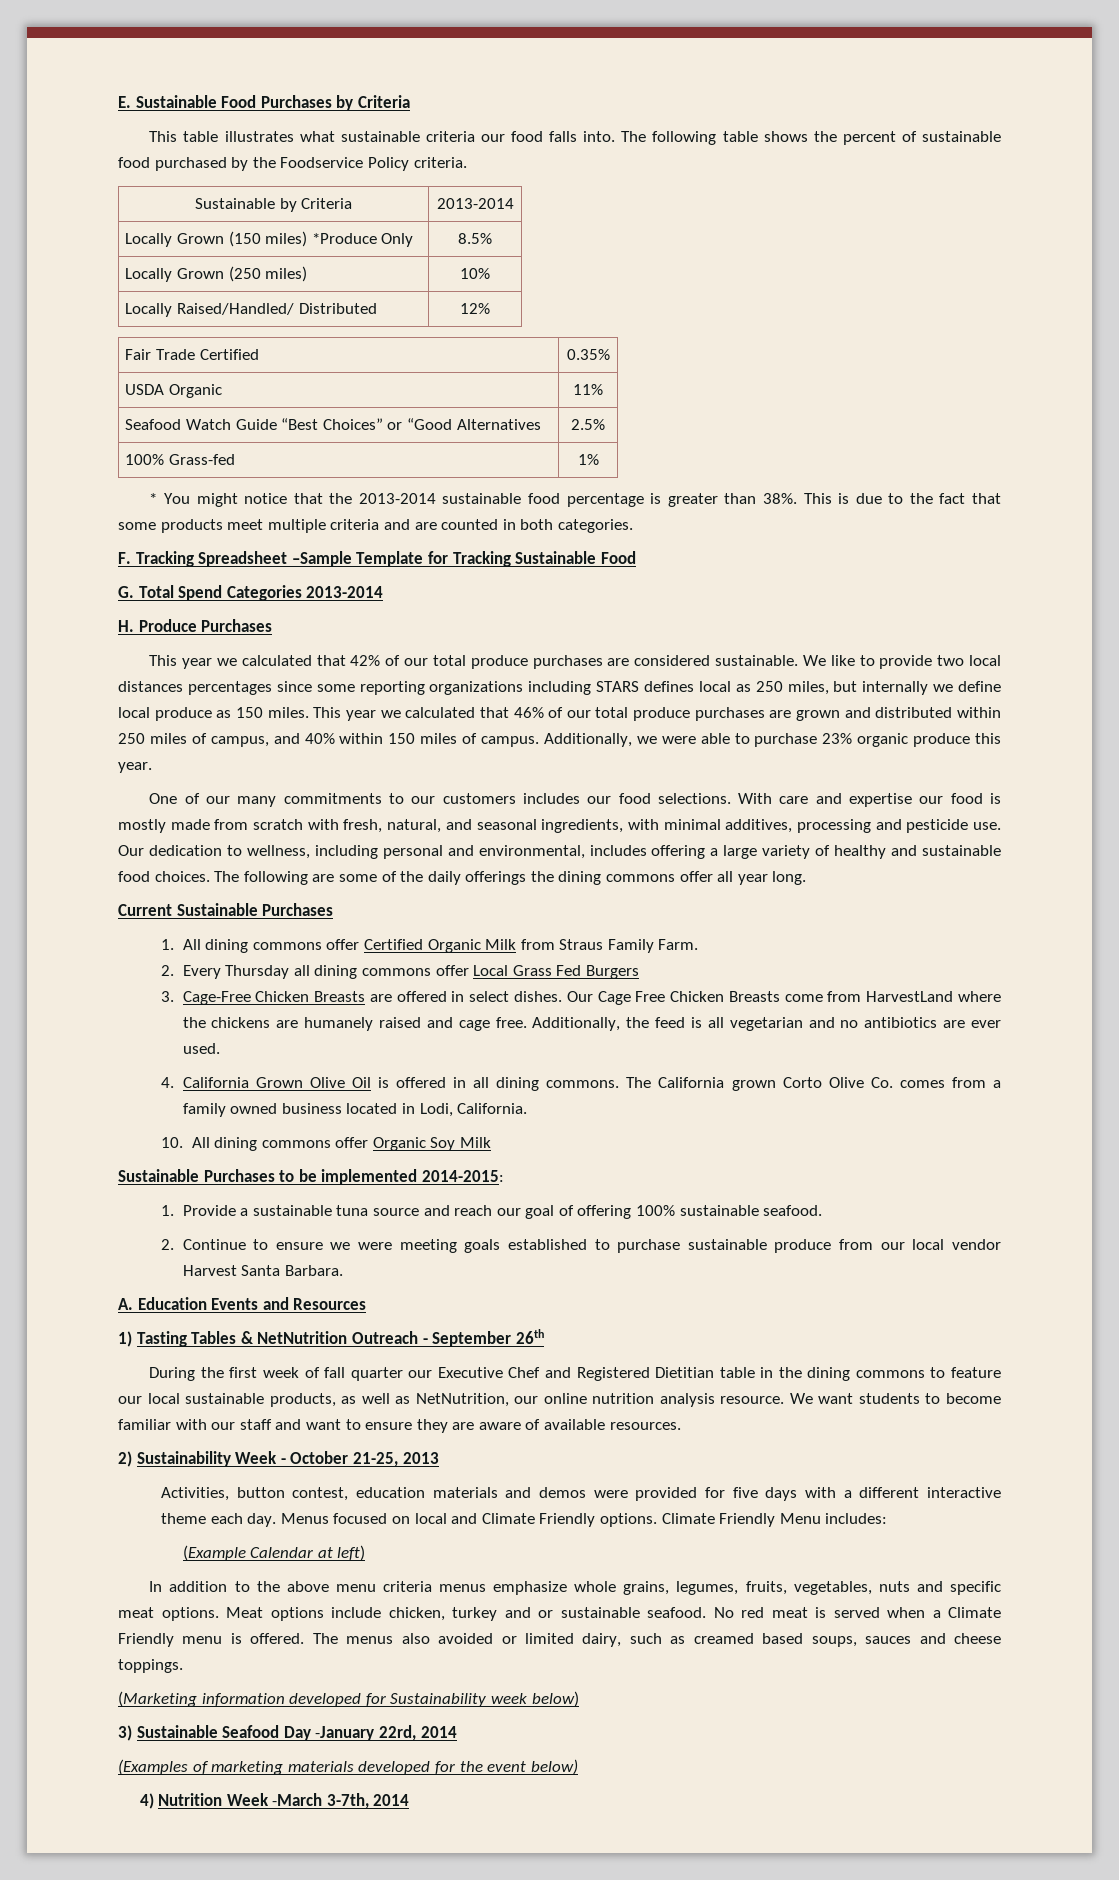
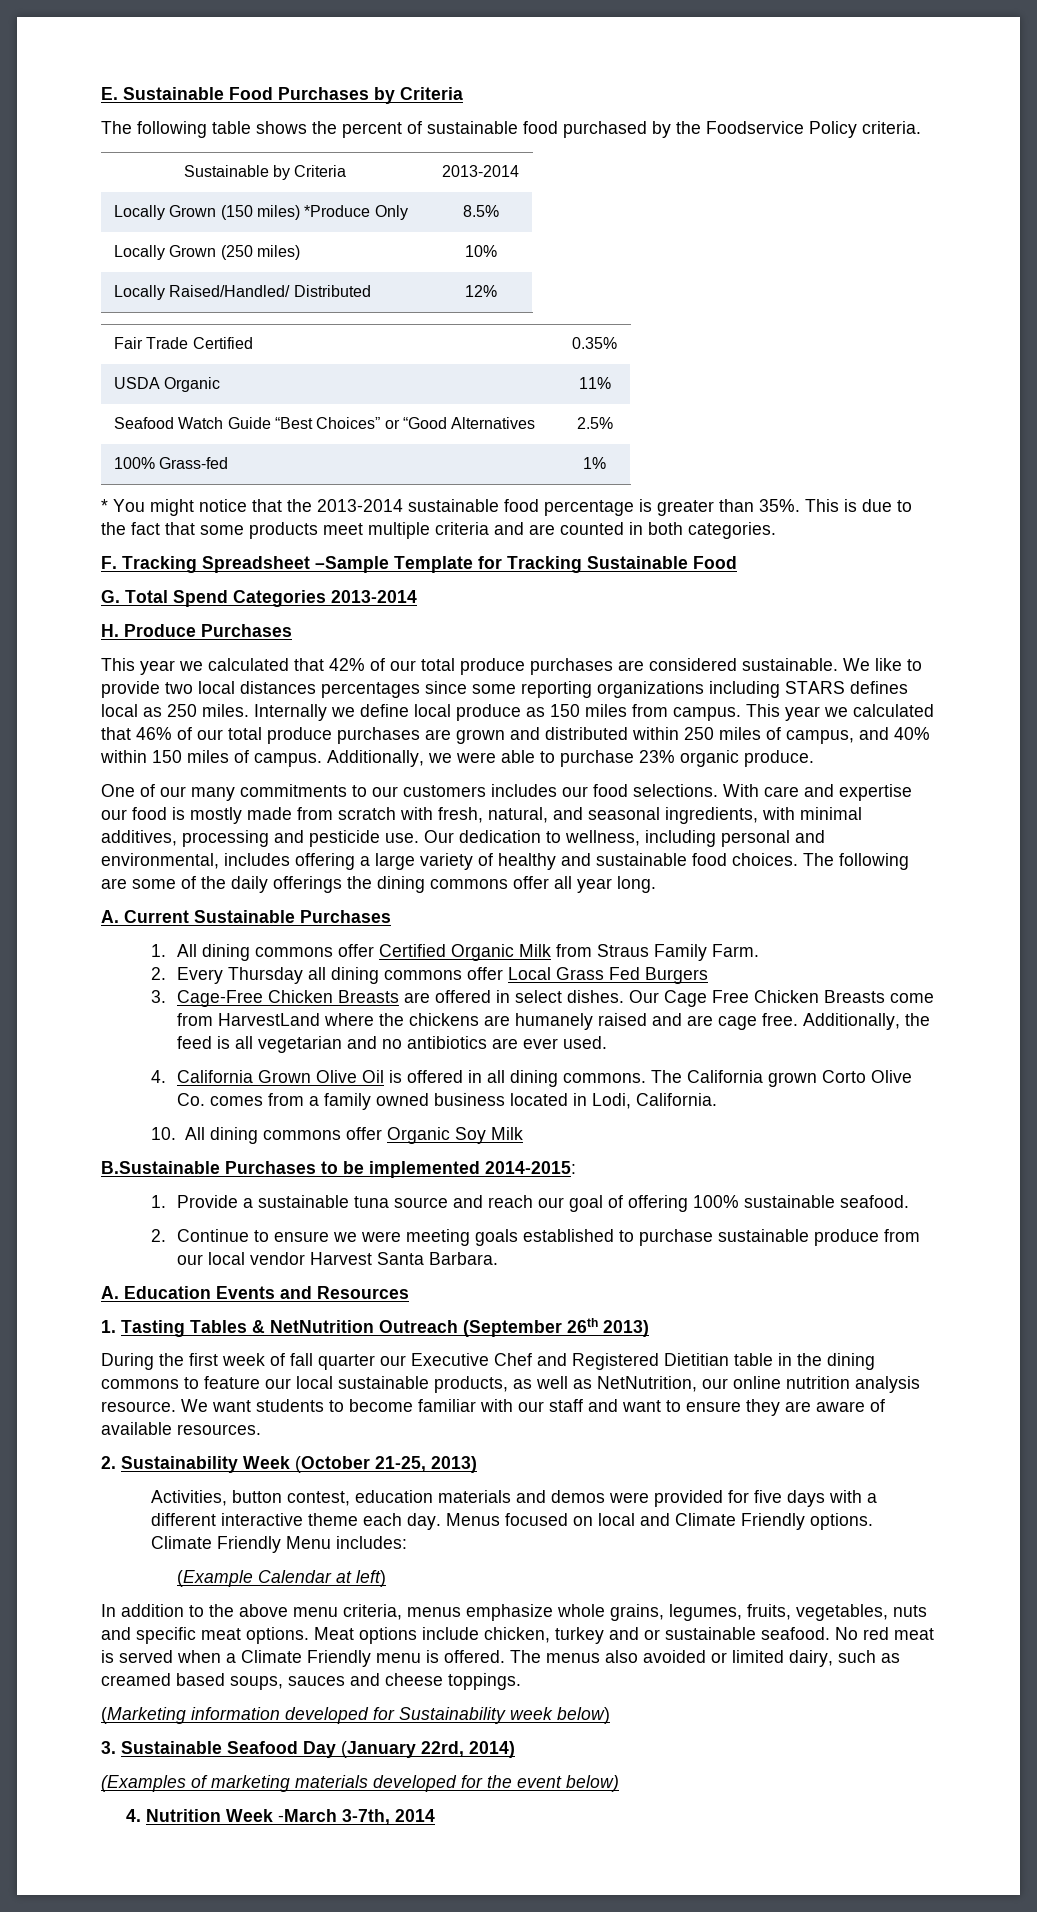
[149,131,616,142] This table illustrates what sustainable criteria our food falls into. -> (463, 93) none
[762,493,797,504] 38%. -> [759,499,800,512] 35%.
[787,681,929,695] miles, but internally -> [202,704,327,721] miles. Internally
[267,707,309,718] miles. -> [585,704,741,721] miles from campus.
[913,733,1001,747] [118,762,152,773] produce this year. -> [744,750,814,767] produce.
(807, 878) none -> [101,910,119,923] A.
(453, 1022) none -> [686,1015,713,1026] are
[118,1169,199,1182] Sustainable -> [101,1161,220,1174] B.Sustainable
[118,1331,132,1347] 1) -> [101,1320,116,1333] 1.
[422,1331,512,1347] - September -> [463,1320,562,1337] (September
(544, 1336) none -> [603,1320,649,1337] 2013)
[118,1451,132,1467] 2) -> [101,1456,116,1469] 2.
[280,1451,439,1467] - October 21-25, 2013 -> [295,1456,477,1473] (October 21-25, 2013)
[382,1581,432,1592] criteria -> [343,1604,402,1620] criteria,
[118,1725,132,1741] 3) -> [101,1741,116,1754] 3.
[315,1725,457,1741] -January 22rd, 2014 -> [341,1741,515,1758] (January 22rd, 2014)
[139,1793,154,1809] 4) -> [126,1809,142,1822] 4.

